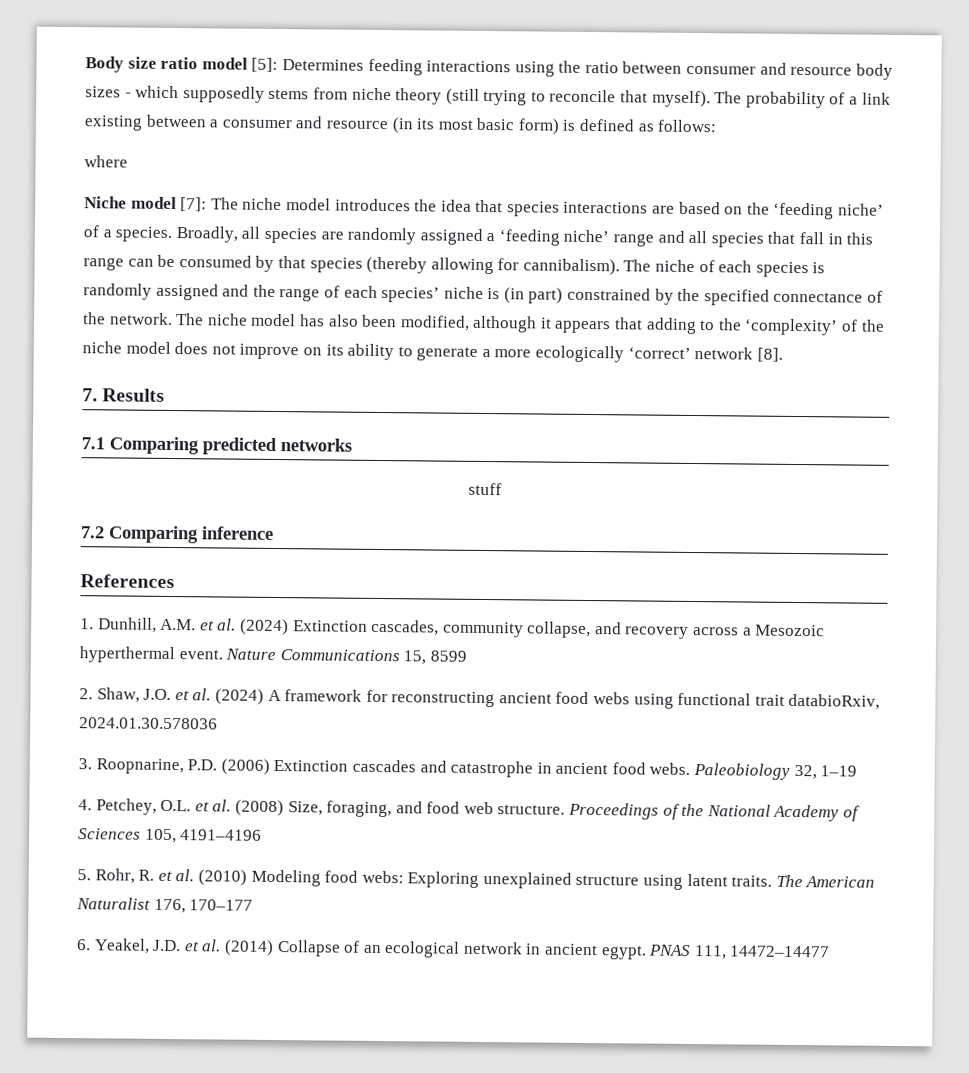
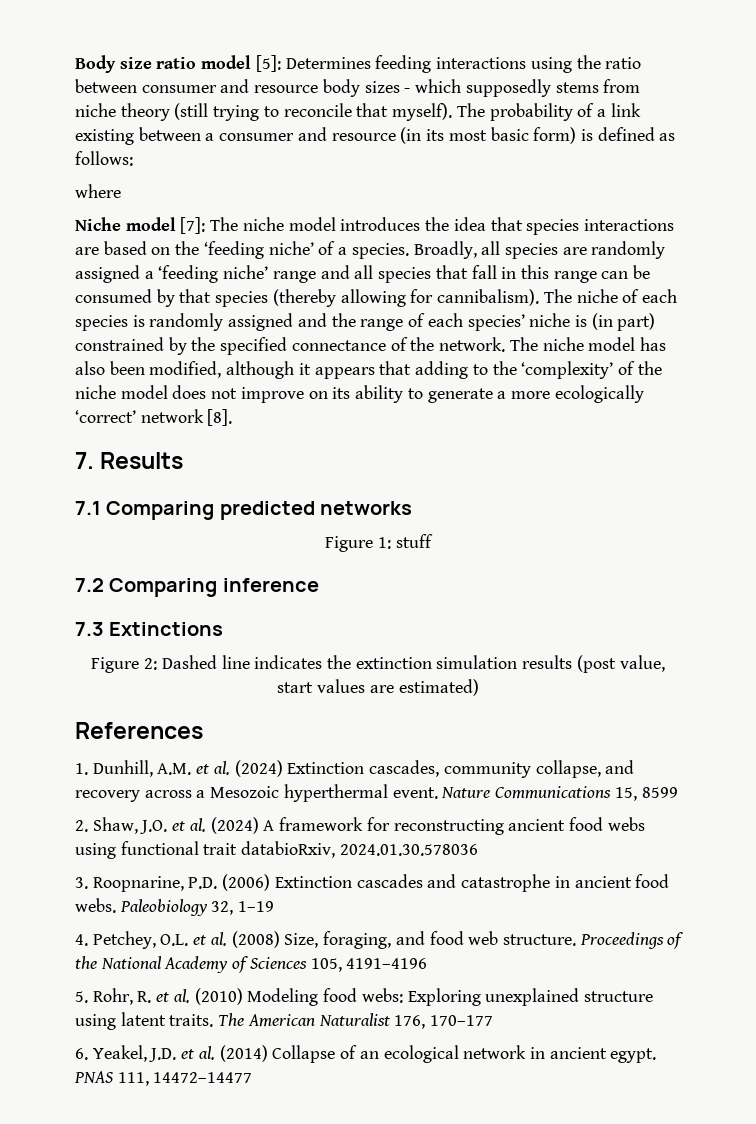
(352, 445) none -> [325,536,391,552] Figure 1:
(274, 533) none -> [75,622,224,636] [91,655,665,673] [277,679,479,696] // 7.3 Extinctions // Figure 2: Dashed line indicates the extinction simulation results (post value, start values are estimated)

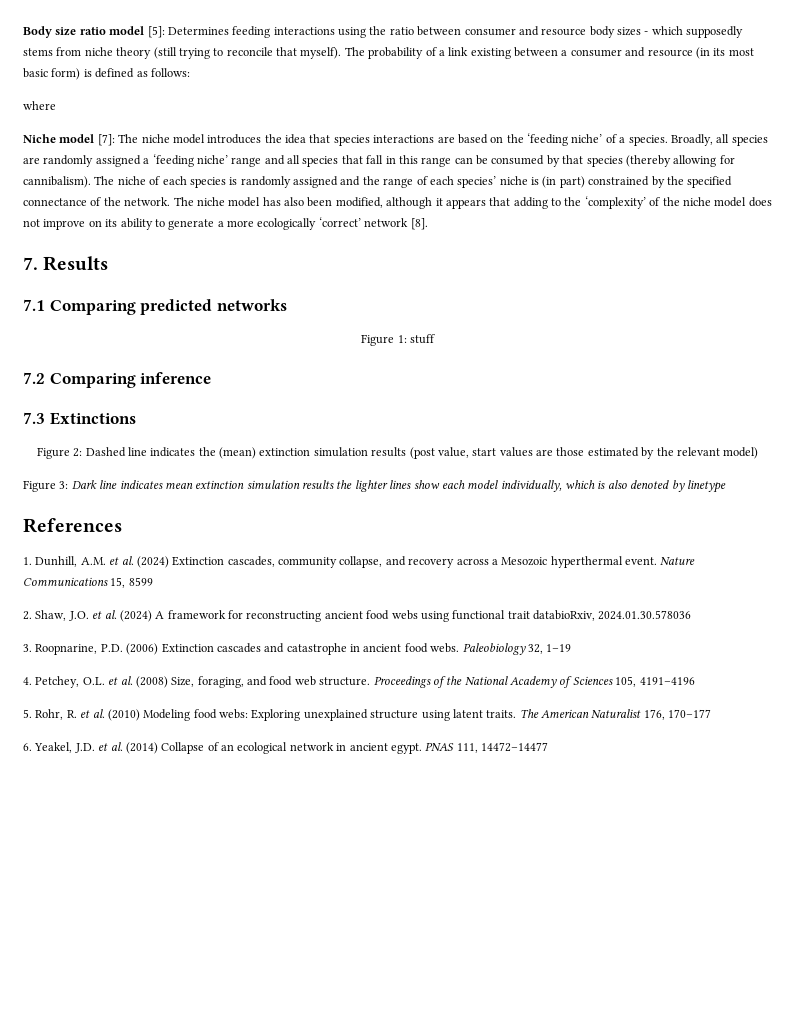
(351, 662) none -> [219,447,256,459] (mean)
[398,679,479,696] estimated) -> [556,447,759,459] [23,480,726,493] those estimated by the relevant model) // Figure 3: Dark line indicates mean extinction simulation results the lighter lines show each model individually, which is also denoted by linetype

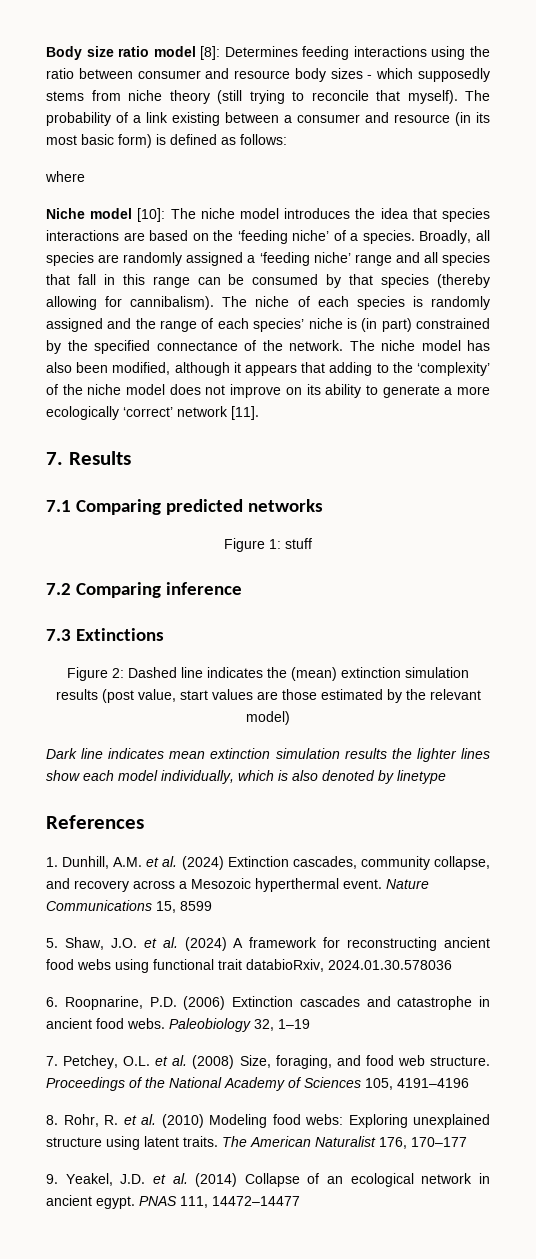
[147,26,165,38] [5]: -> [200,46,221,60] [8]:
[97,134,115,146] [7]: -> [137,208,166,222] [10]:
[410,218,428,230] [8]. -> [231,406,259,420] [11].
[23,480,69,492] Figure 3: -> (290, 718) none
[23,611,32,620] 2. -> [46,938,58,948] 5.
[23,644,32,652] 3. -> [46,997,58,1007] 6.
[23,677,32,685] 4. -> [46,1056,58,1066] 7.
[23,709,32,718] 5. -> [46,1115,58,1125] 8.
[23,743,32,751] 6. -> [46,1174,58,1184] 9.

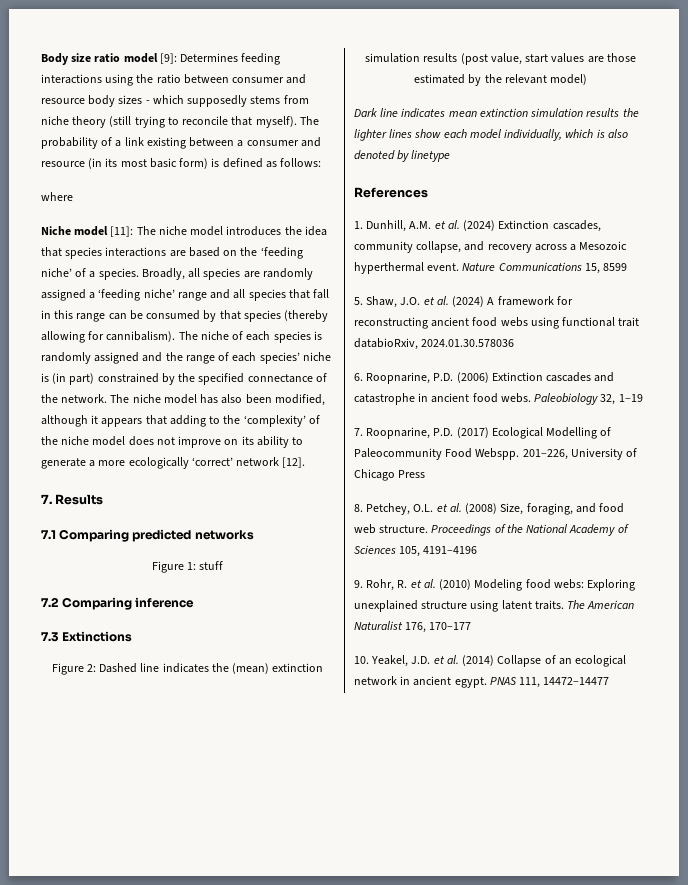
[200,46,221,60] [8]: -> [159,53,177,64] [9]:
[137,208,166,222] [10]: -> [110,226,134,237] [11]:
[231,406,259,420] [11]. -> [282,457,306,468] [12].
(58, 1061) none -> [366,427,612,439] [354,448,638,460] [354,469,426,481] [354,504,363,512] Roopnarine, P.D. (2017) Ecological Modelling of Paleocommunity Food Webspp. 201–226, University of Chicago Press // 8.
[46,1115,58,1125] 8. -> [354,580,363,588] 9.
[46,1174,58,1184] 9. -> [354,656,369,664] 10.

